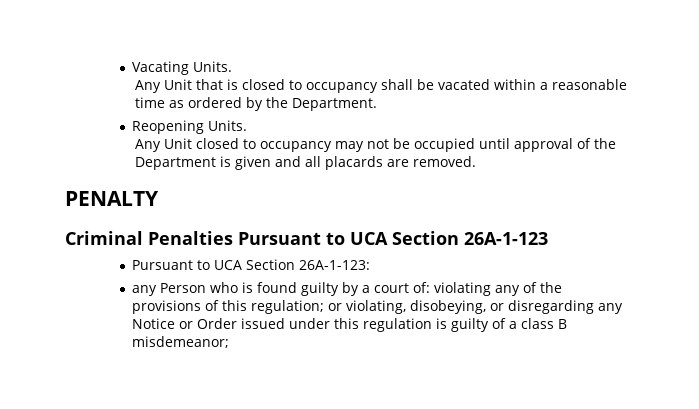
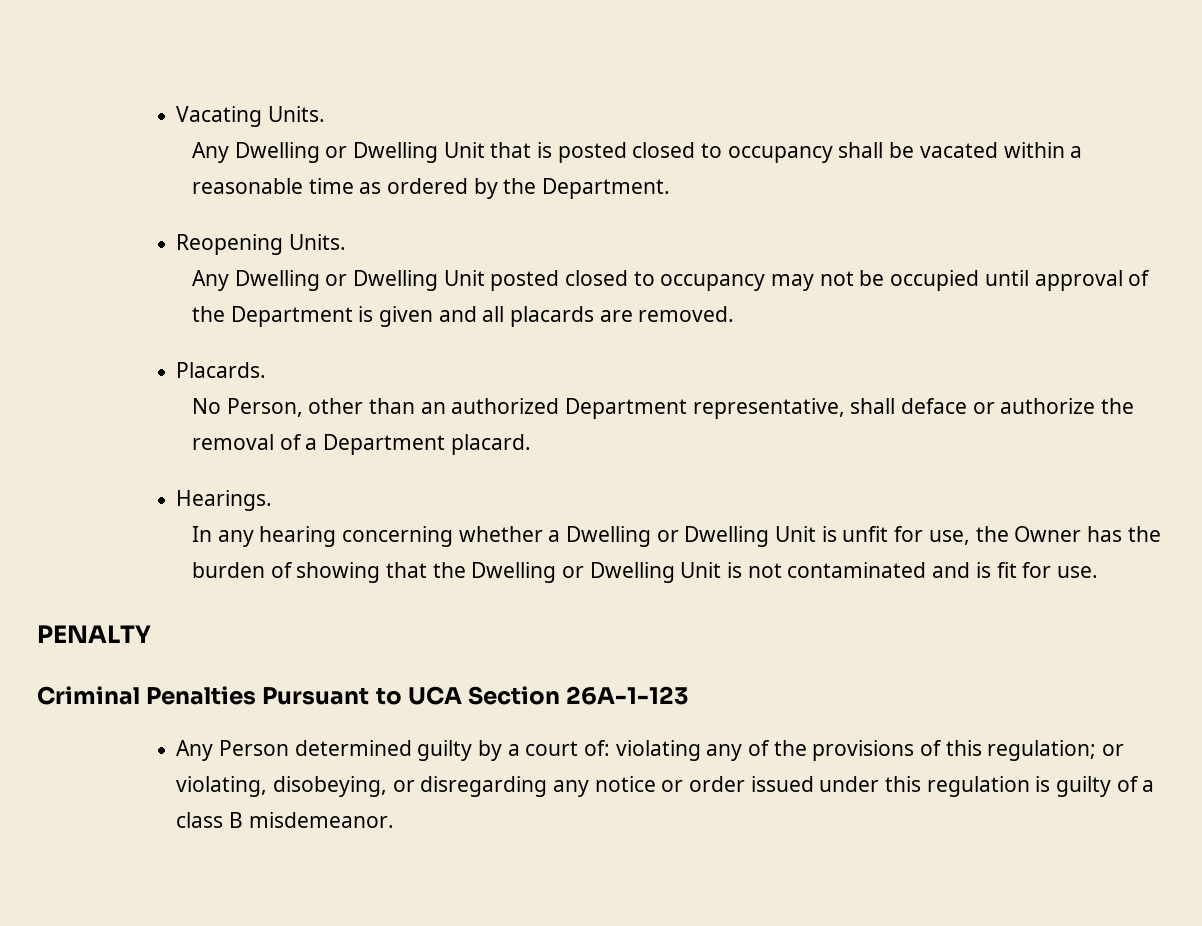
(161, 86) none -> [234,142,439,163] Dwelling or Dwelling
(238, 84) none -> [557,142,627,163] posted
[163,138,192,149] Unit -> [234,270,560,291] Dwelling or Dwelling Unit posted
(476, 161) none -> [176,362,267,378] [192,398,1135,419] [192,434,531,455] [176,490,273,511] [192,526,1161,547] [192,562,1098,583] // Placards. // No Person, other than an authorized Department representative, shall deface or authorize the removal of a Department placard. // Hearings. // In any hearing concerning whether a Dwelling or Dwelling Unit is unfit for use, the Owner has the burden of showing that the Dwelling or Dwelling Unit is not contaminated and is fit for use.
[132,259,371,270] [132,282,298,296] Pursuant to UCA Section 26A-1-123: // any Person who is found -> [176,740,412,761] Any Person determined
[132,318,238,329] Notice or Order -> [594,776,746,792] notice or order
[132,336,230,348] misdemeanor; -> [248,812,394,828] misdemeanor.

